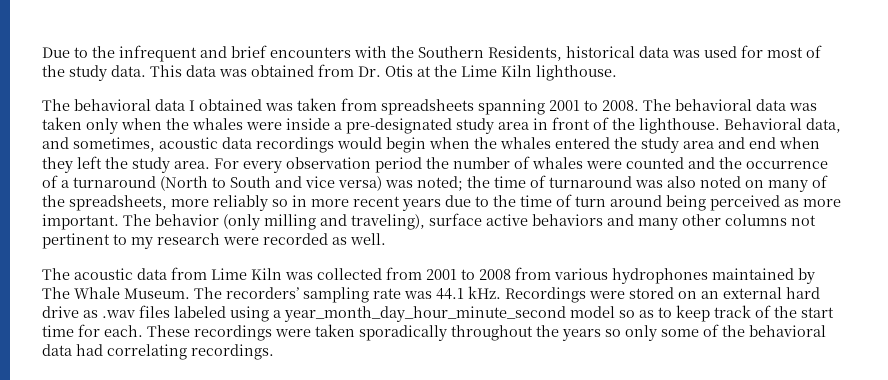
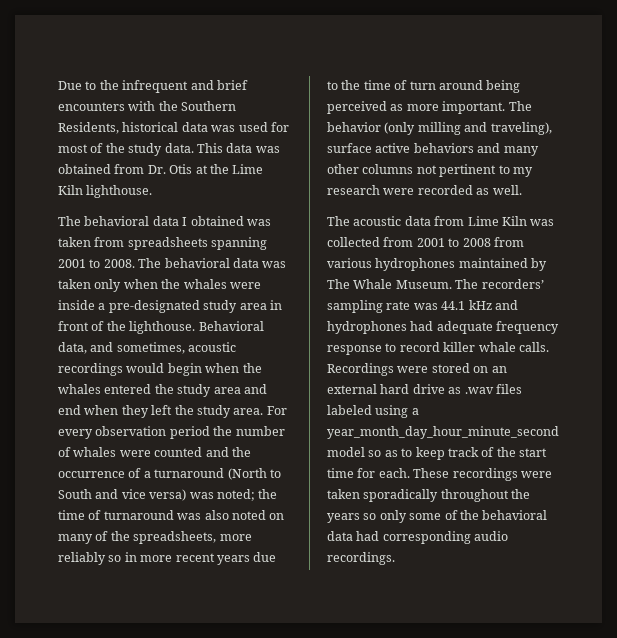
[222,137,252,149] data -> (237, 347) none
[468,286,501,299] kHz. -> [468,300,518,310] [327,321,560,334] [327,342,549,355] kHz and hydrophones had adequate frequency response to record killer whale calls.
[107,344,187,360] correlating -> [382,531,509,544] corresponding audio

